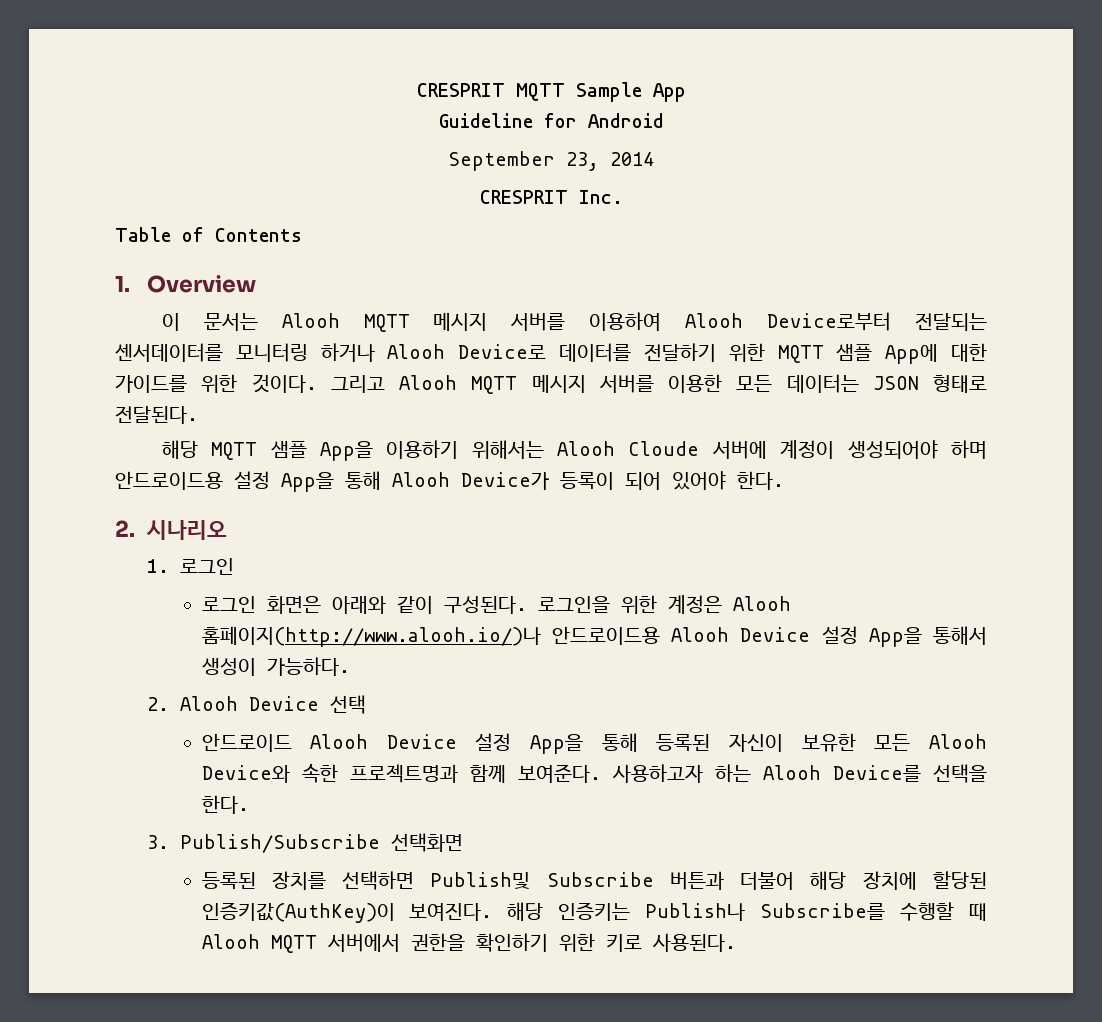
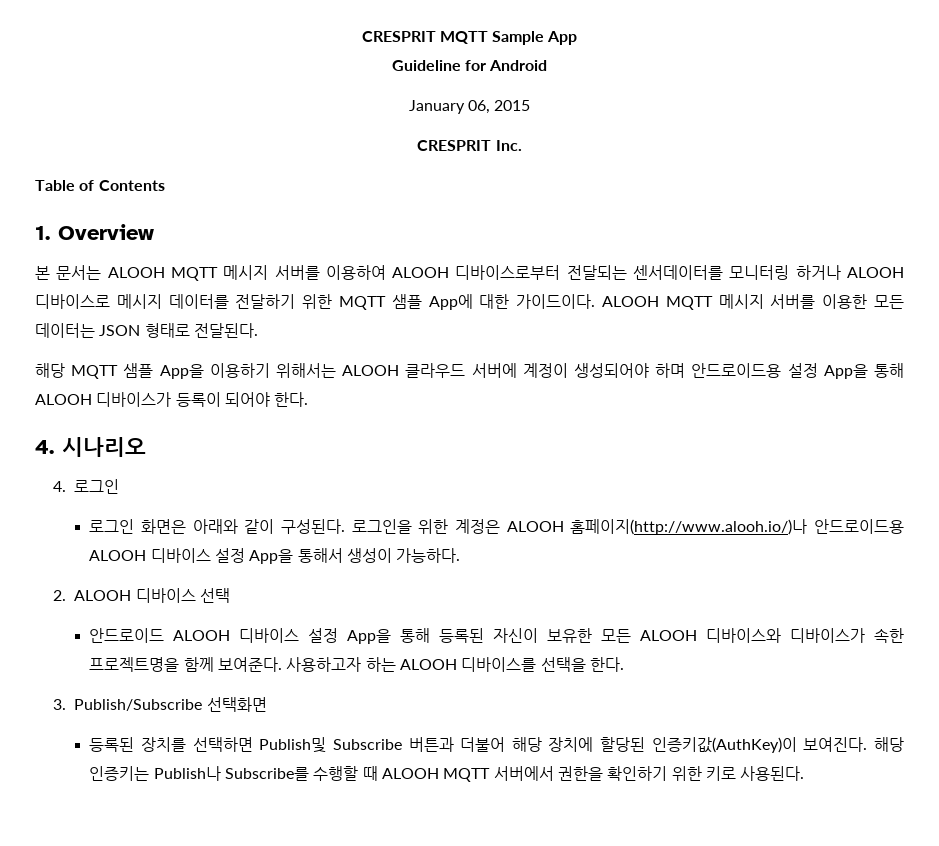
[448,151,654,171] September 23, 2014 -> [408,100,531,114] January 06, 2015
[161,313,340,331] 이 문서는 Alooh -> [35,265,165,280] 본 문서는 ALOOH
[685,312,892,331] Alooh Device로부터 -> [392,265,561,280] ALOOH 디바이스로부터
[387,344,547,359] Alooh Device로 -> [846,267,904,278] [35,294,162,309] ALOOH 디바이스로 메시지
[115,374,457,393] 가이드를 위한 것이다. 그리고 Alooh -> [516,294,659,309] 가이드이다. ALOOH
[557,441,700,456] Alooh Cloude -> [342,363,466,378] ALOOH 클라우드
[392,471,784,490] [115,520,135,537] Alooh Device가 등록이 되어 있어야 한다. // 2. -> [35,392,309,407] [35,440,54,454] ALOOH 디바이스가 등록이 되어야 한다. // 4.
[147,559,170,573] 1. -> [53,481,67,492] 4.
[732,596,791,611] Alooh -> [506,521,564,532] ALOOH
[671,627,811,642] Alooh Device -> [89,548,211,563] ALOOH 디바이스
[179,696,319,711] Alooh Device -> [74,588,196,603] ALOOH 디바이스
[310,734,457,749] Alooh Device -> [173,628,300,643] ALOOH 디바이스
[928,734,987,749] [201,763,458,783] Alooh Device와 속한 프로젝트명과 -> [640,628,904,643] [89,657,180,672] ALOOH 디바이스와 디바이스가 속한 프로젝트명을
[762,765,921,782] Alooh Device를 -> [400,657,537,672] ALOOH 디바이스를
[201,934,260,949] Alooh -> [382,768,440,779] ALOOH

